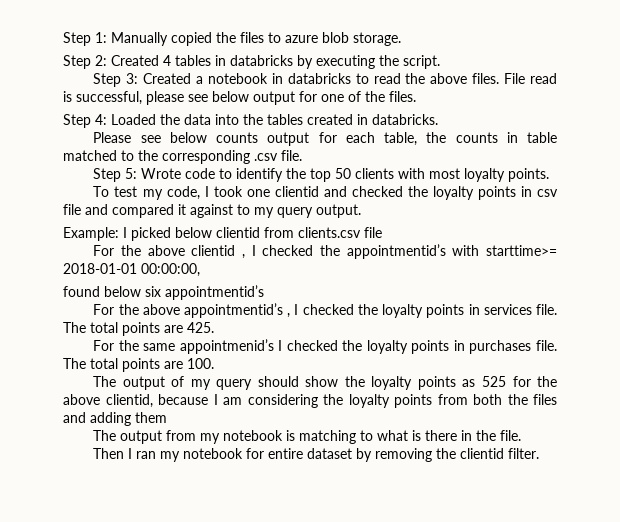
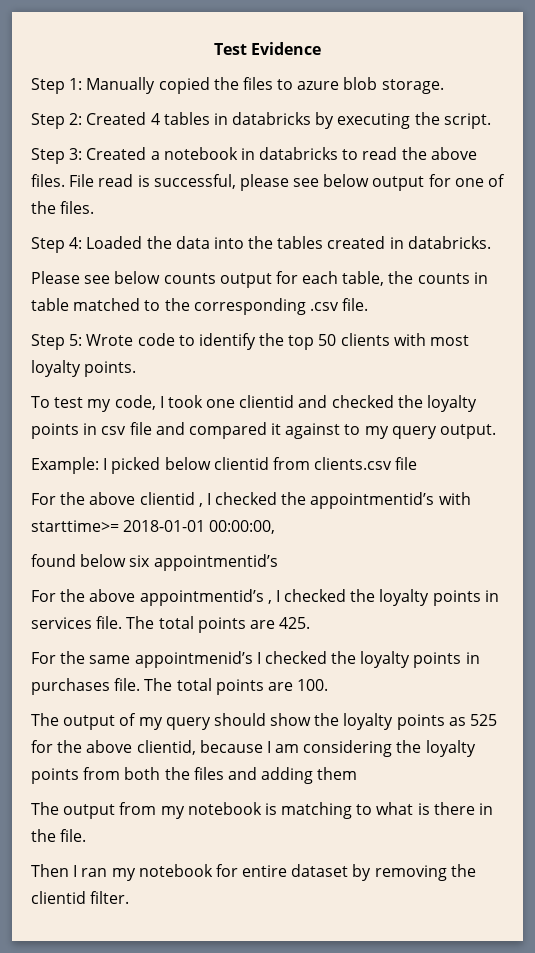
(63, 39) none -> [213,42,322,55] Test Evidence //

